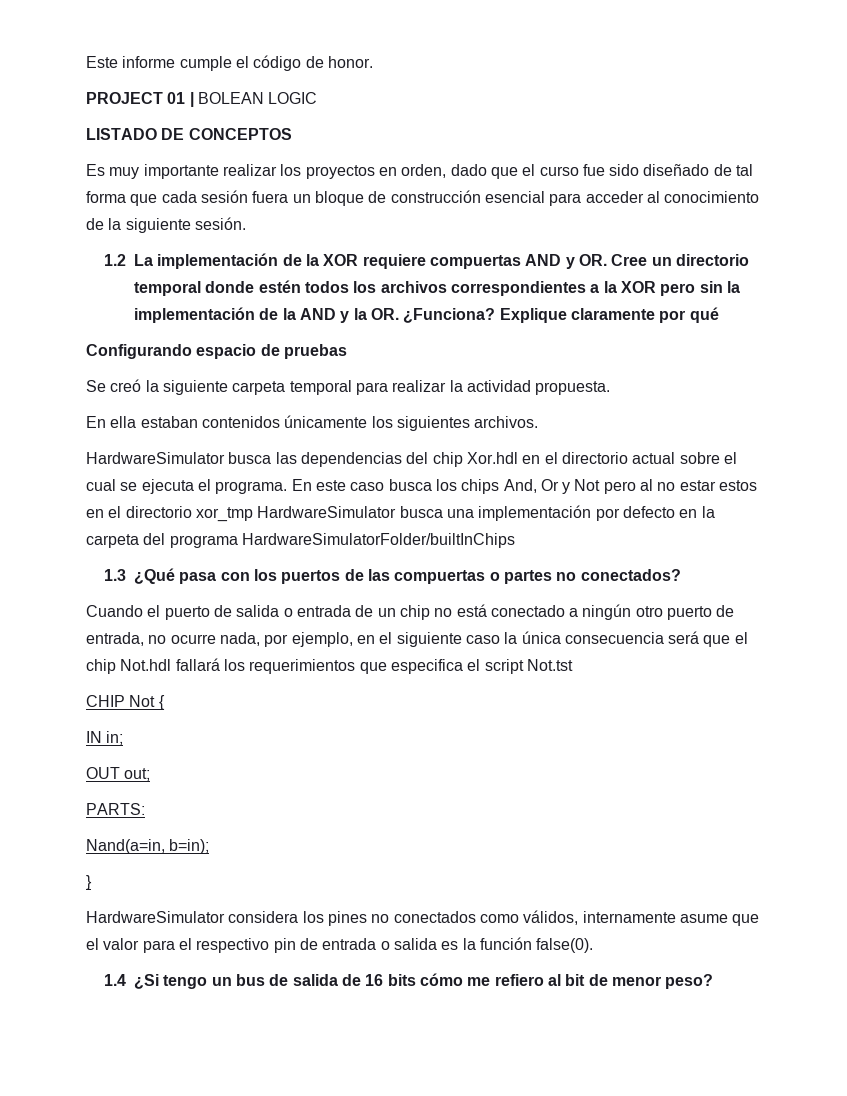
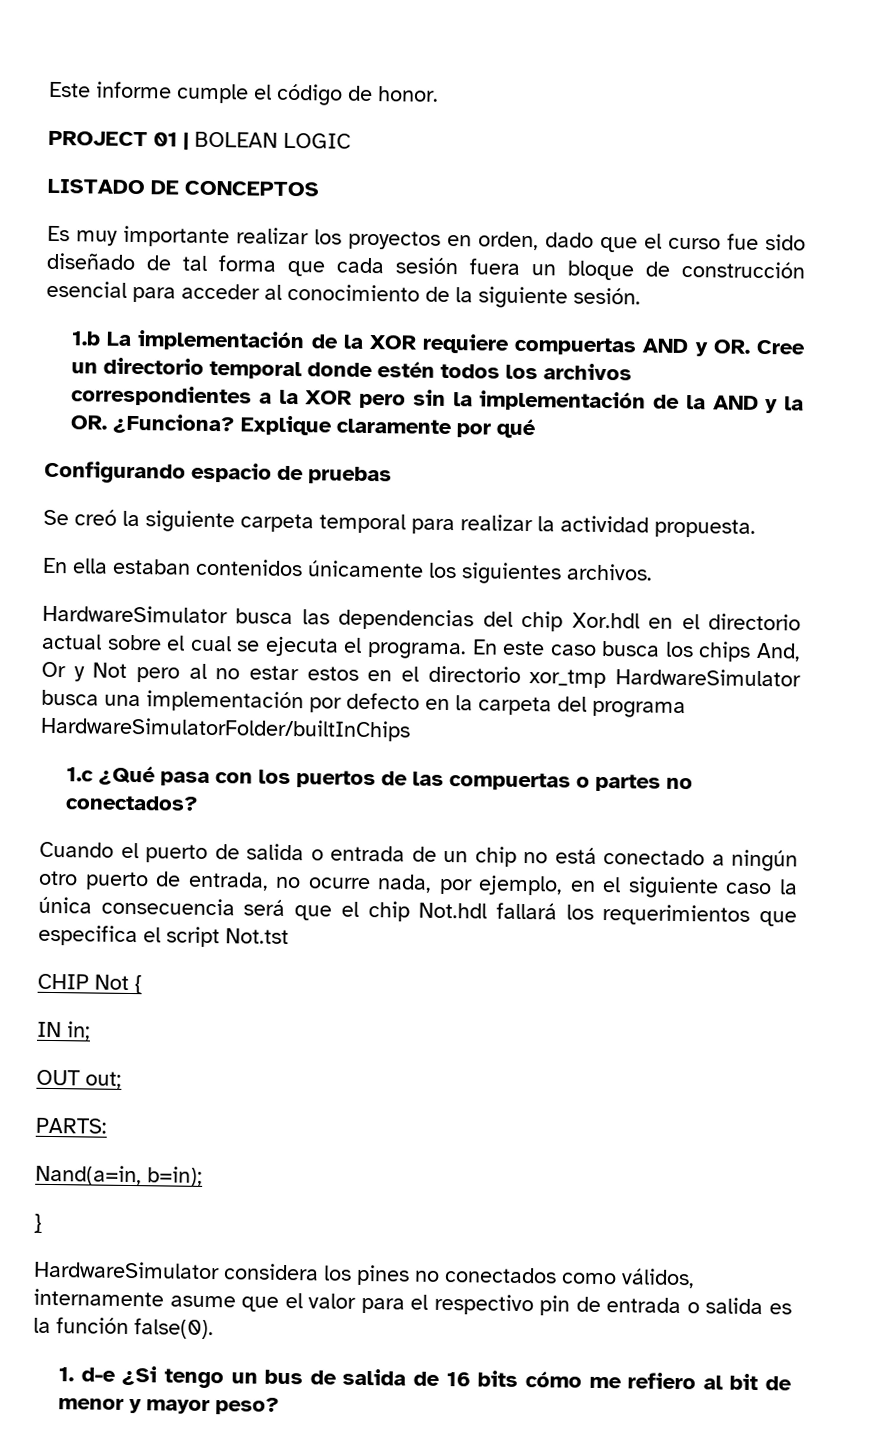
[104,254,127,266] 1.2 -> [71,331,102,346] 1.b
[104,569,127,581] 1.3 -> [66,767,95,782] 1.c
[104,974,127,986] 1.4 -> [58,1367,116,1382] 1. d-e
(661, 981) none -> [129,1399,211,1415] y mayor

